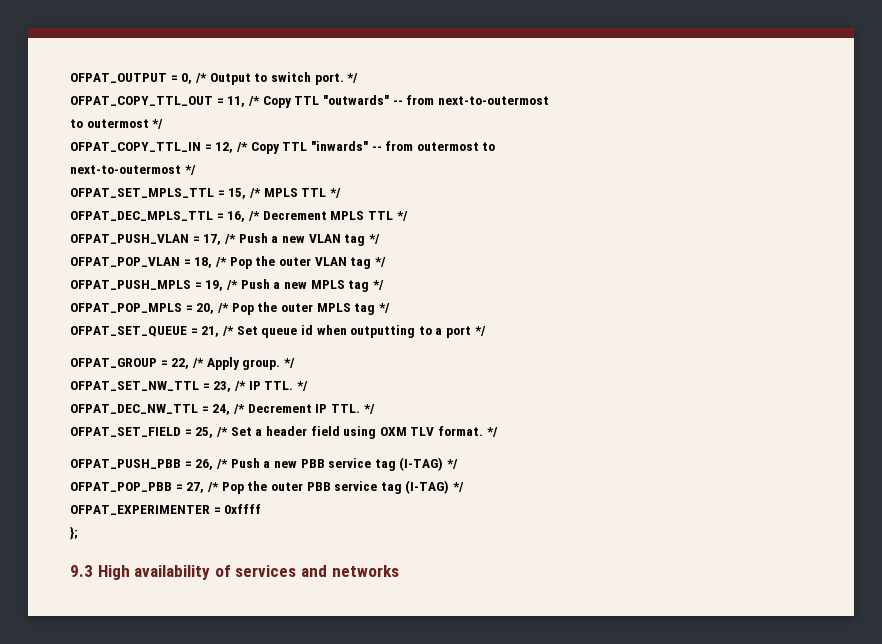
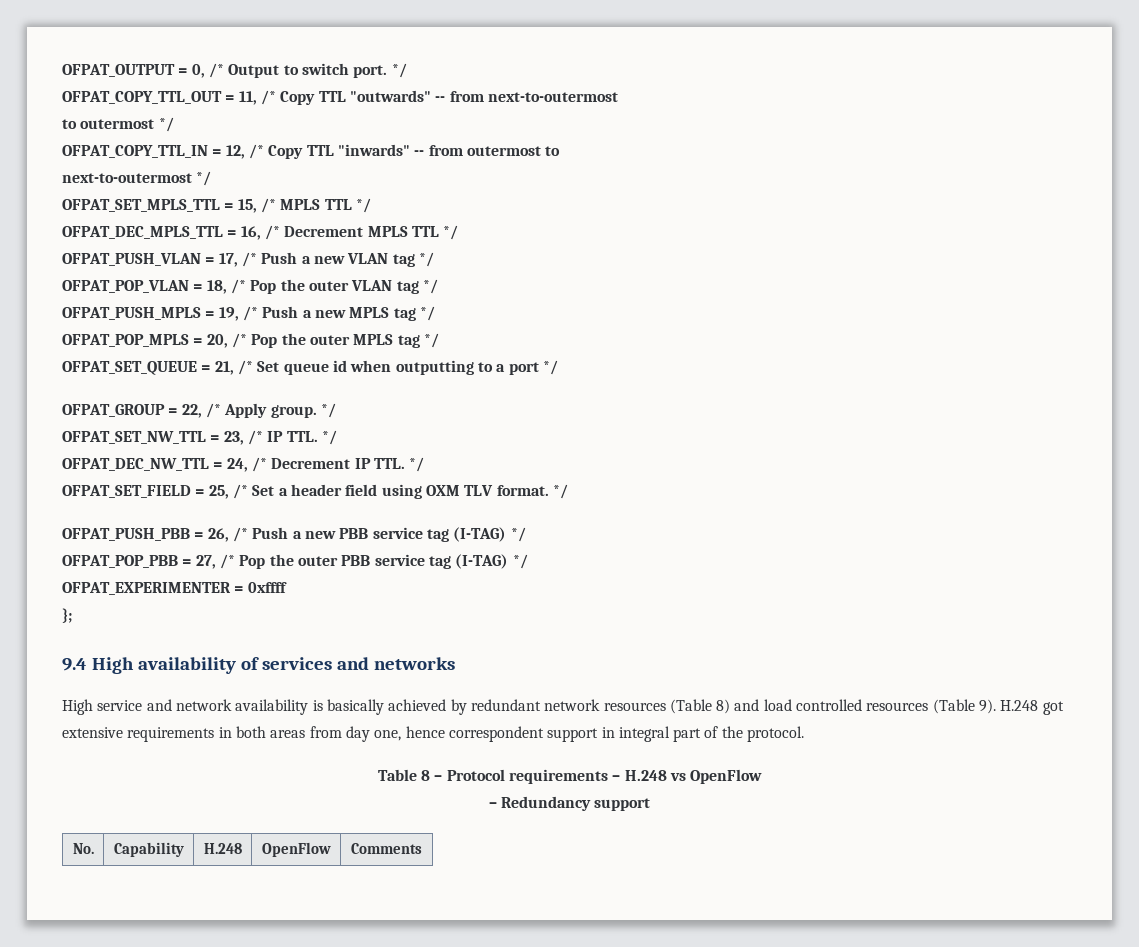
[70,565,93,577] 9.3 -> [62,658,87,671] 9.4
(399, 571) none -> [62,699,1064,715] [62,726,805,742] [377,769,763,784] [488,796,651,811] [72,843,94,854] [113,842,184,857] [203,843,242,854] [261,842,331,857] [351,843,422,854] // High service and network availability is basically achieved by redundant network resources (Table 8) and load controlled resources (Table 9). H.248 got extensive requirements in both areas from day one, hence correspondent support in integral part of the protocol. // Table 8 – Protocol requirements – H.248 vs OpenFlow // – Redundancy support // No. | Capability | H.248 | OpenFlow | Comments

